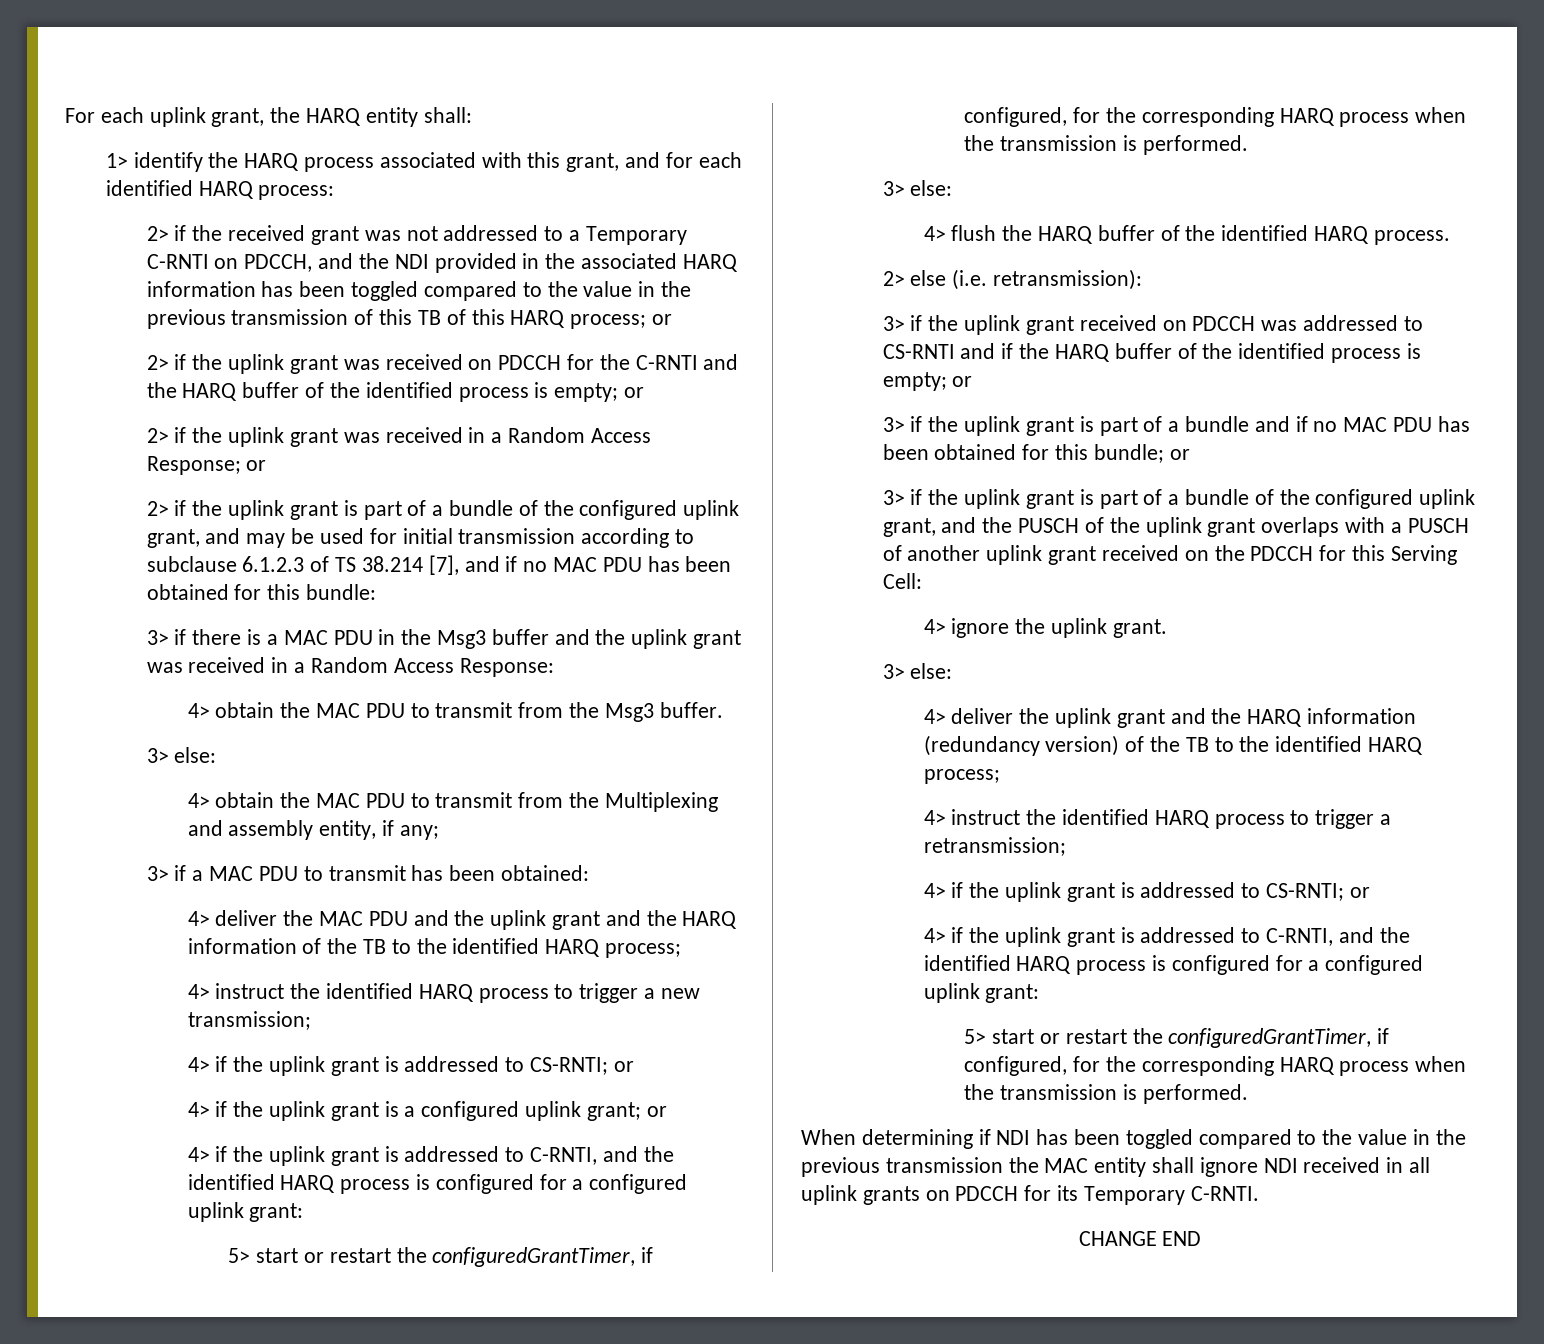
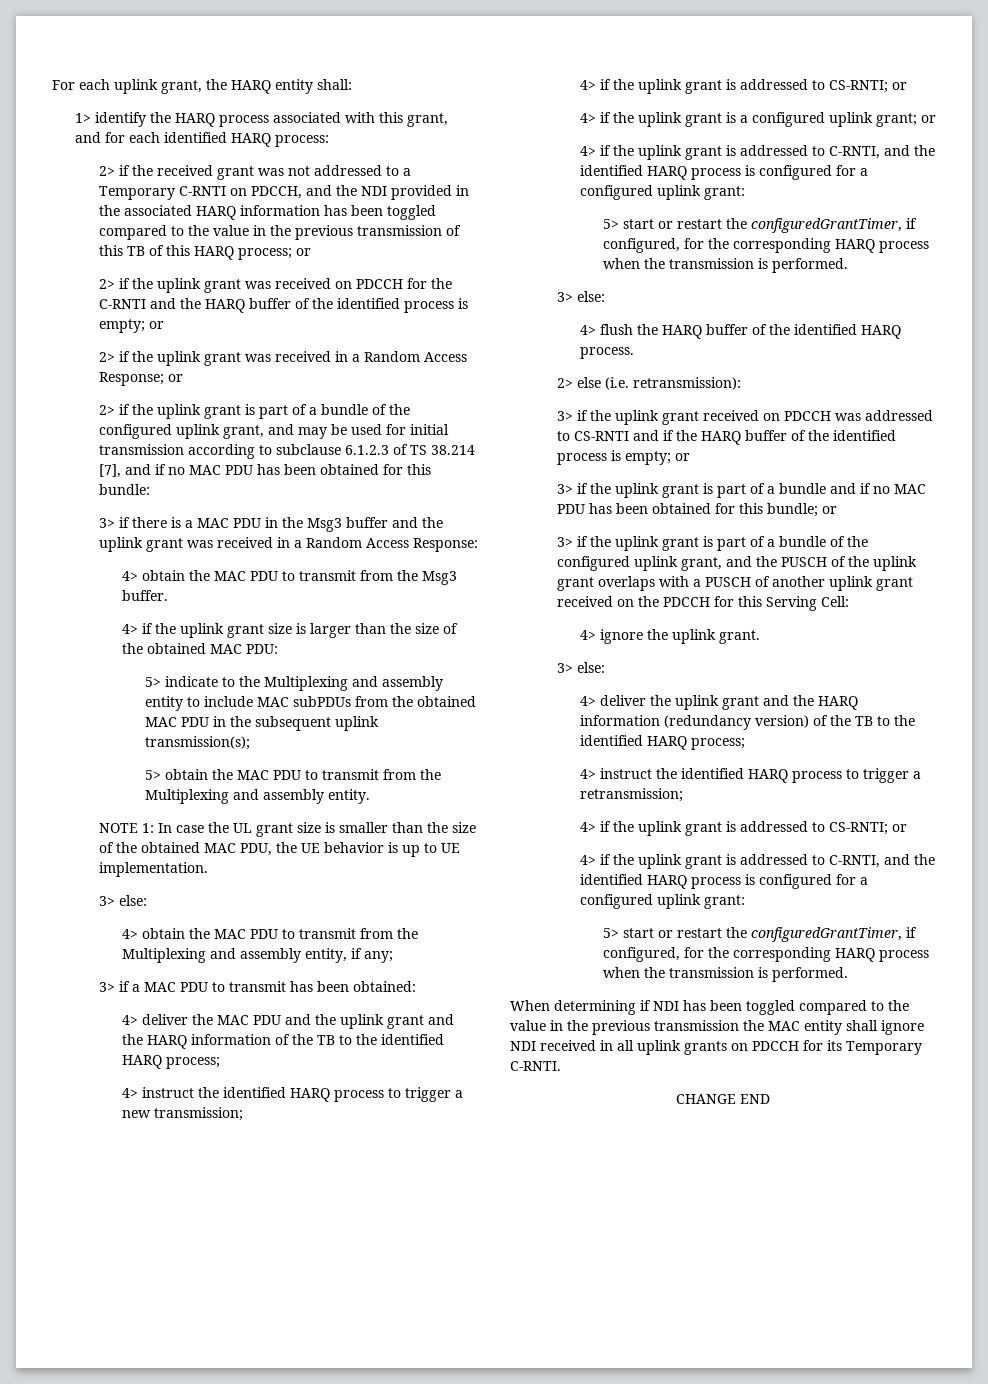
(723, 710) none -> [121,623,458,638] [121,643,278,654] [145,676,444,691] [145,696,477,711] [145,716,380,731] [145,736,251,750] [145,769,442,780] [145,789,371,804] [98,822,476,837] [98,842,460,857] [98,862,208,877] // 4> if the uplink grant size is larger than the size of the obtained MAC PDU: // 5> indicate to the Multiplexing and assembly entity to include MAC subPDUs from the obtained MAC PDU in the subsequent uplink transmission(s); // 5> obtain the MAC PDU to transmit from the Multiplexing and assembly entity. // NOTE 1: In case the UL grant size is smaller than the size of the obtained MAC PDU, the UE behavior is up to UE implementation.

